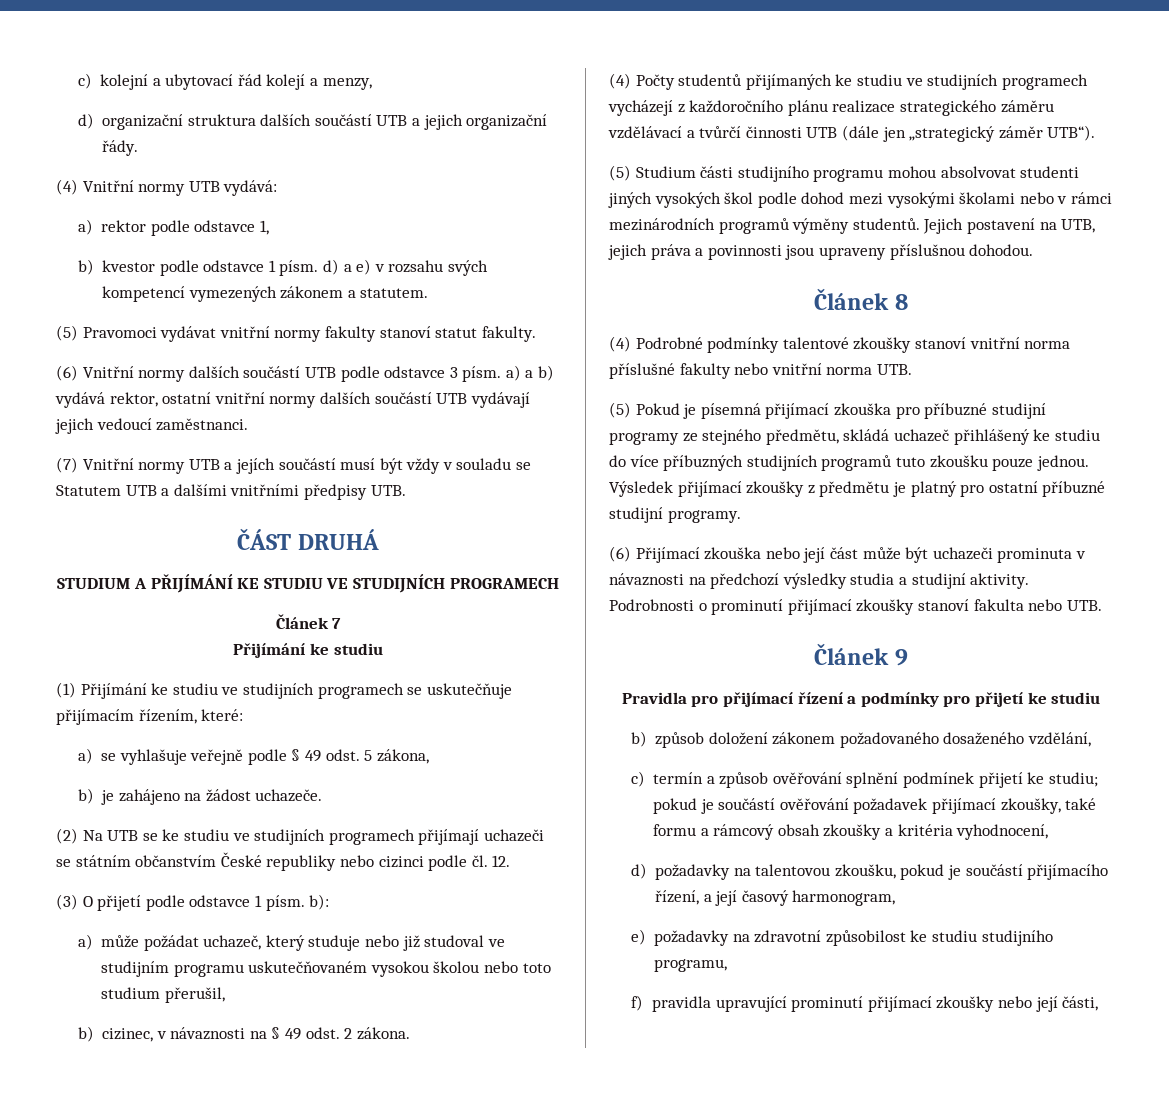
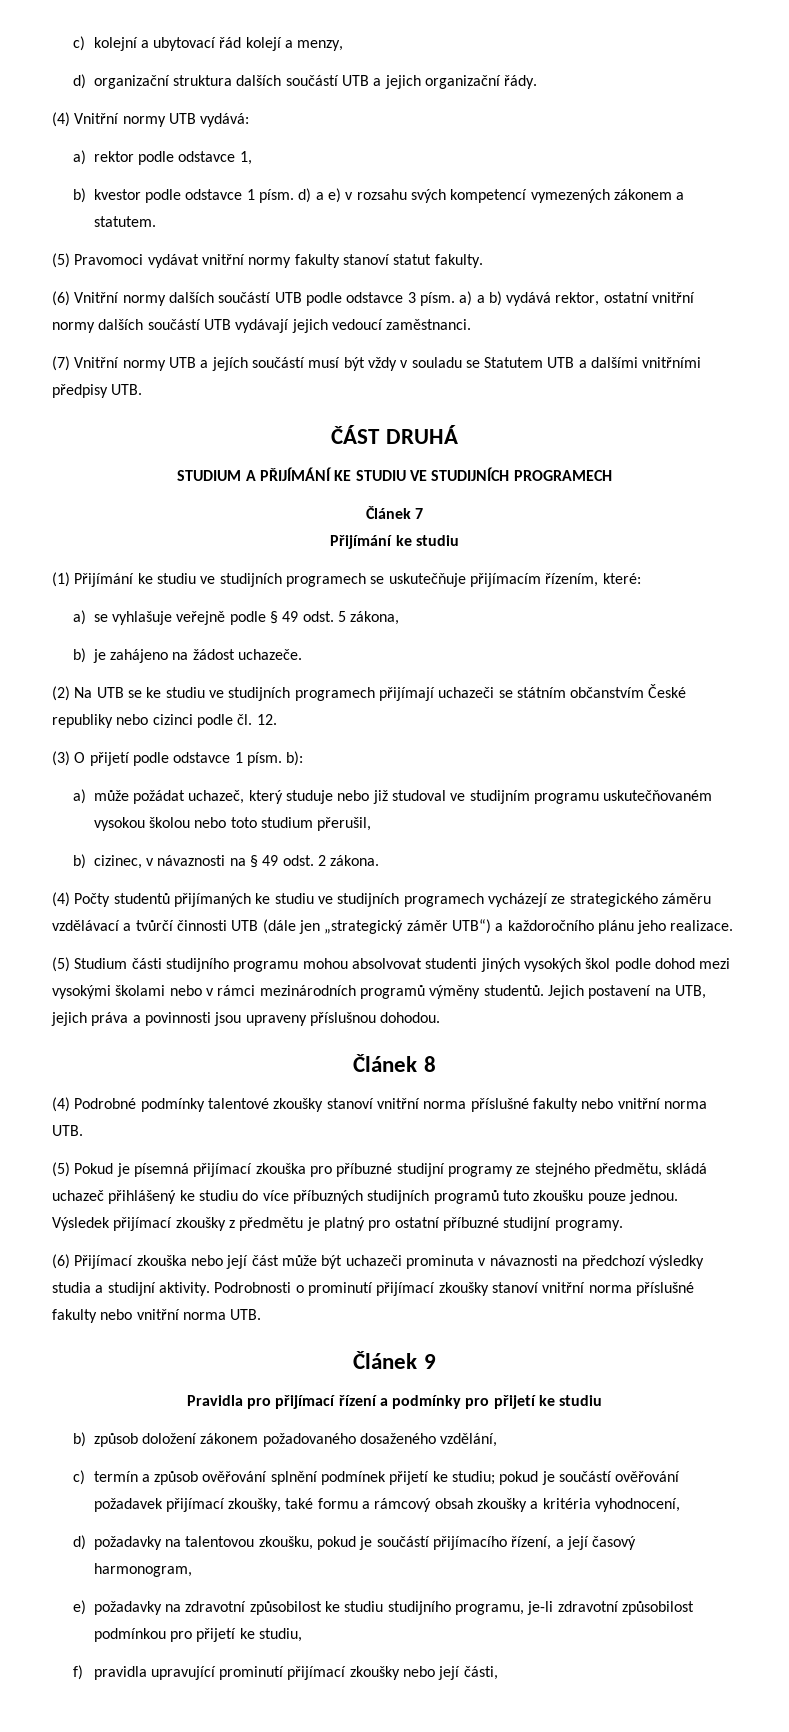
[677,100,896,116] z každoročního plánu realizace -> [551,896,566,904] ze
[1047,125,1096,141] UTB“). -> [451,919,734,934] UTB“) a každoročního plánu jeho realizace.
[973,599,1063,611] fakulta nebo -> [542,1282,694,1296] [52,1309,226,1323] vnitřní norma příslušné fakulty nebo vnitřní norma
(727, 965) none -> [527,1601,694,1615] [93,1628,303,1642] je-li zdravotní způsobilost podmínkou pro přijetí ke studiu,

